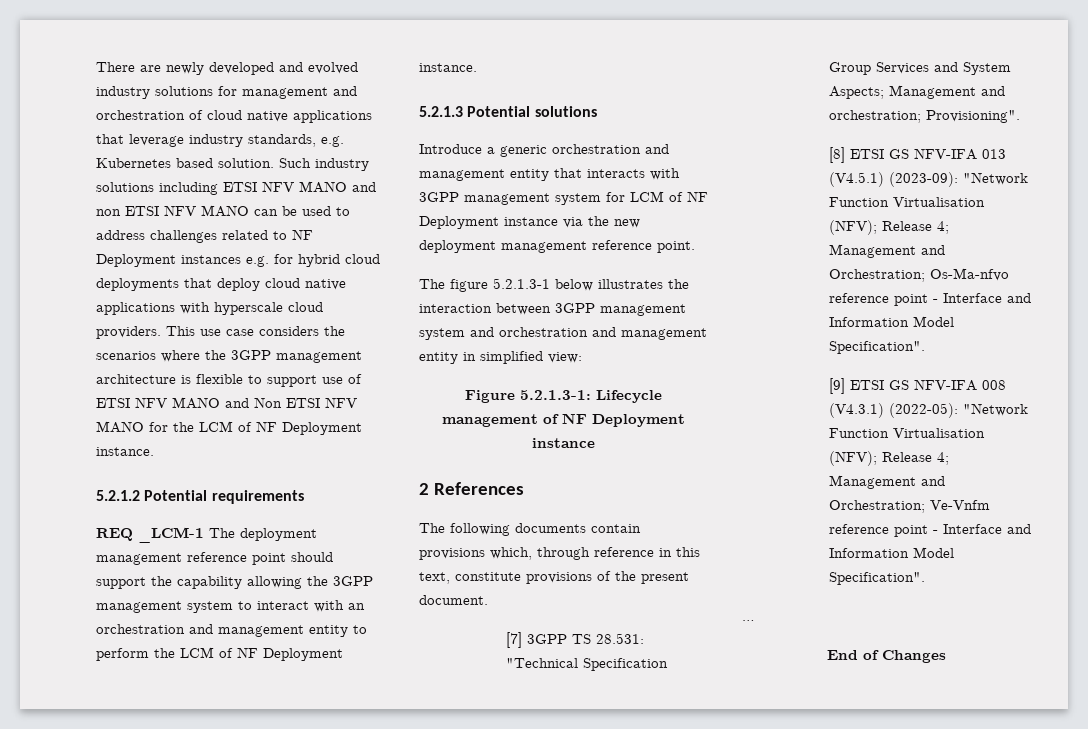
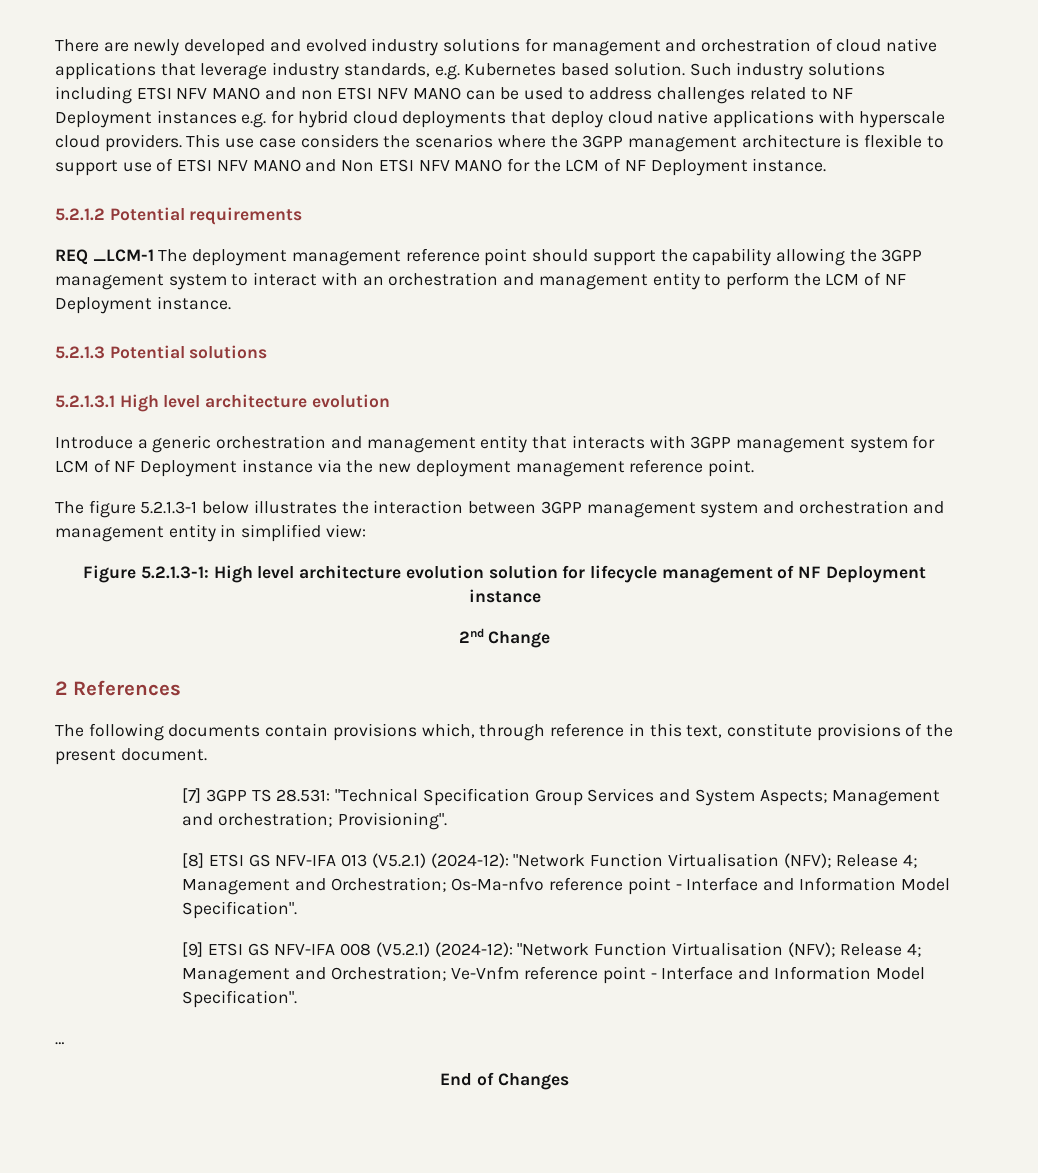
(597, 111) none -> [55,394,390,412] // 5.2.1.3.1 High level architecture evolution
[596,390,662,403] Lifecycle -> [213,565,657,583] High level architecture evolution solution for lifecycle
(595, 443) none -> [458,628,551,648] // 2nd Change
[828,172,958,187] (V4.5.1) (2023-09): -> [371,853,509,868] (V5.2.1) (2024-12):
[828,403,958,418] (V4.3.1) (2022-05): -> [375,942,513,957] (V5.2.1) (2024-12):

